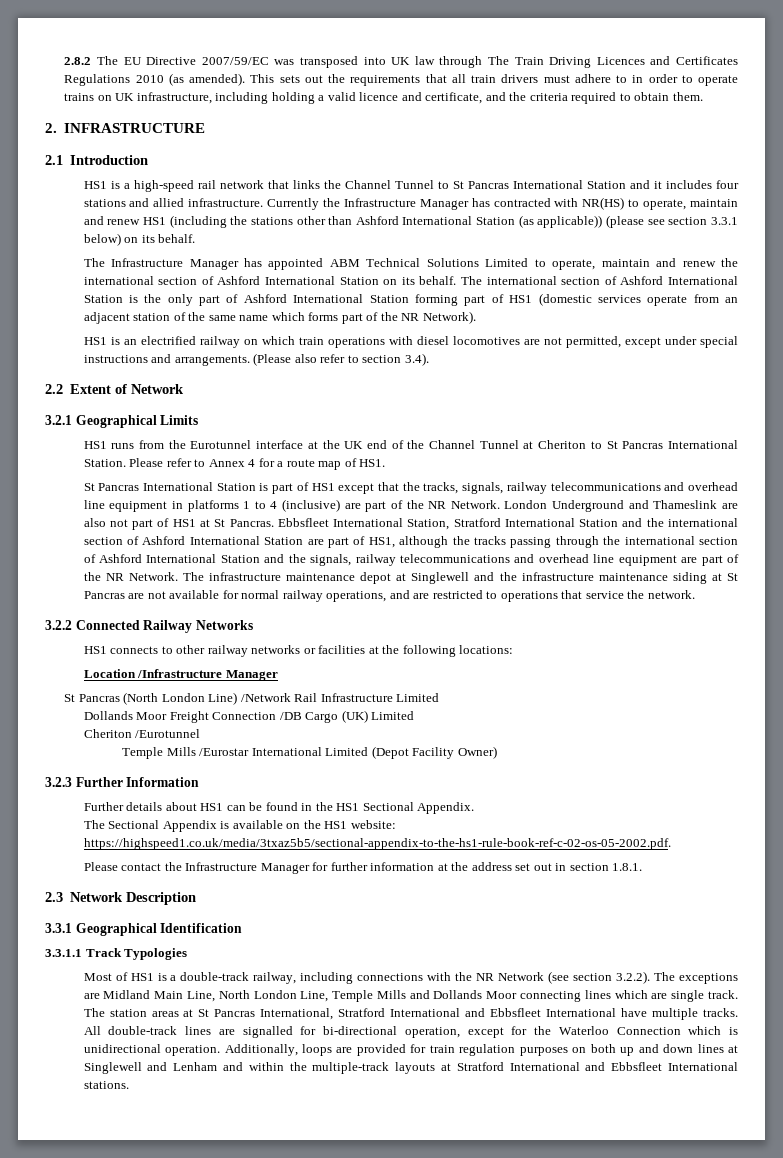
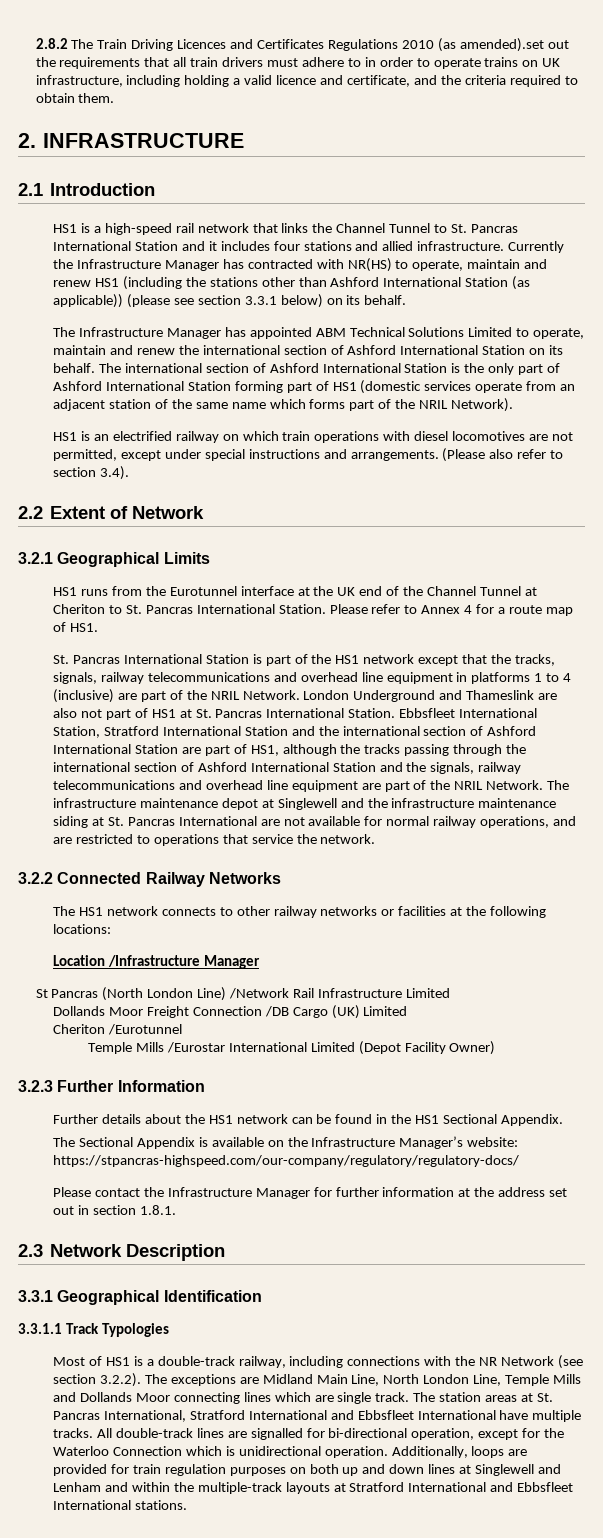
[123,56,509,68] EU Directive 2007/59/EC was transposed into UK law through The -> (94, 44) none
[189,73,300,86] amended). This sets -> [459,38,544,52] amended).set
[452,181,464,189] St -> [451,224,468,233] St.
[401,313,420,321] NR -> [419,400,449,409] NRIL
[606,441,618,449] St -> [125,605,142,614] St.
[83,483,95,491] St -> [53,655,70,664] St.
[311,483,335,491] HS1 -> [311,654,415,664] the HS1 network
[428,501,447,509] NR -> [210,691,240,700] NRIL
[214,519,274,527] St Pancras. -> [195,708,396,718] St. Pancras International Station.
[105,573,124,581] NR -> [454,781,484,790] NRIL
[727,573,738,581] [83,591,125,599] St Pancras -> [107,816,257,826] St. Pancras International
[83,646,107,654] HS1 -> [53,906,158,916] The HS1 network
[200,803,224,811] HS1 -> [184,1114,288,1124] the HS1 network
[324,820,396,829] [83,838,671,850] HS1 website: https://highspeed1.co.uk/media/3txaz5b5/sectional-appendix-to-the-hs1-rule-book-ref-c-02-os-05-2002.pdf. -> [311,1136,519,1149] [53,1155,520,1167] Infrastructure Manager’s website: https://stpancras-highspeed.com/our-company/regulatory/regulatory-docs/
[198,1009,210,1017] St -> [536,1393,553,1402] St.

